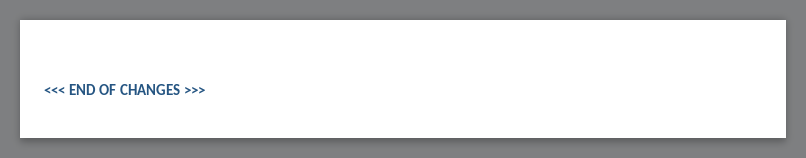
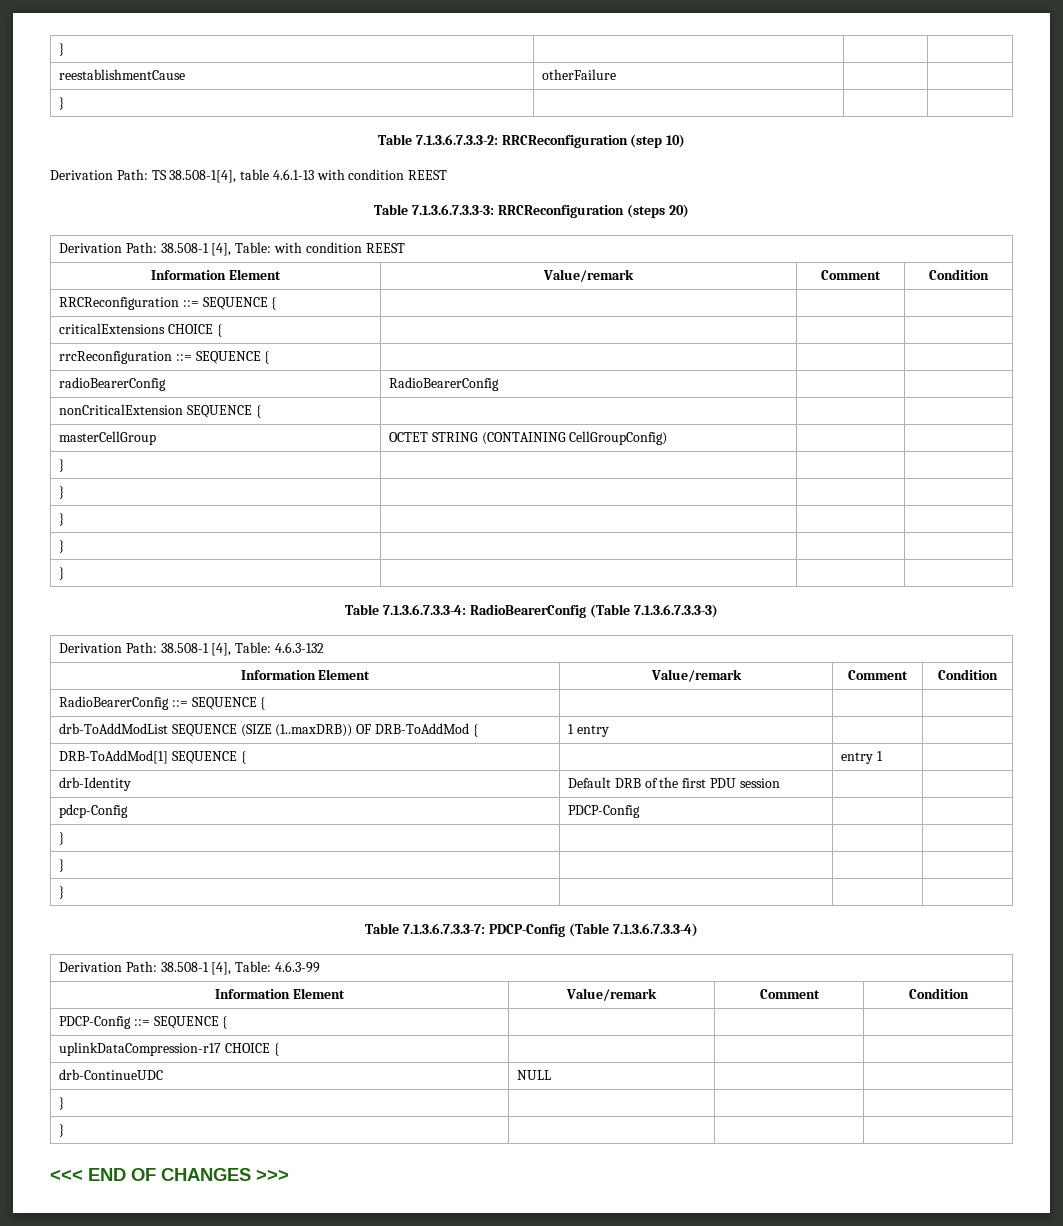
(44, 90) none -> [59,43,65,56] [59,69,186,80] [542,69,617,80] [59,97,65,110] [377,134,686,148] [50,169,448,183] [374,204,689,218] [59,242,405,256] [151,269,281,280] [543,269,634,282] [821,270,881,280] [929,269,989,280] [59,297,277,310] [59,323,222,337] [59,351,270,364] [59,377,167,391] [389,377,500,391] [59,404,261,418] [59,431,157,445] [389,431,668,445] [59,459,65,472] [59,486,65,499] [59,513,65,526] [59,540,65,553] [59,567,65,580] [345,604,718,618] [59,642,325,656] [240,669,371,680] [650,669,742,682] [848,670,908,680] [938,669,998,680] [59,696,266,710] [59,723,478,737] [568,724,609,737] [59,750,246,764] [841,751,883,764] [59,777,132,791] [568,777,780,788] [59,804,129,818] [568,805,641,818] [59,832,65,845] [59,859,65,872] [59,886,65,899] [365,923,698,937] [59,961,321,975] [215,988,345,999] [566,988,657,1001] [759,989,820,999] [908,988,969,999] [59,1016,228,1029] [59,1042,279,1056] [59,1069,164,1080] [517,1070,552,1080] [59,1097,65,1110] [59,1124,65,1137] } | | | // reestablishmentCause | otherFailure | | // } | | | // Table 7.1.3.6.7.3.3-2: RRCReconfiguration (step 10) // Derivation Path: TS 38.508-1[4], table 4.6.1-13 with condition REEST // Table 7.1.3.6.7.3.3-3: RRCReconfiguration (steps 20) // Derivation Path: 38.508-1 [4], Table: with condition REEST // Information Element | Value/remark | Comment | Condition // RRCReconfiguration ::= SEQUENCE { | | | // criticalExtensions CHOICE { | | | // rrcReconfiguration ::= SEQUENCE { | | | // radioBearerConfig | RadioBearerConfig | | // nonCriticalExtension SEQUENCE { | | | // masterCellGroup | OCTET STRING (CONTAINING CellGroupConfig) | | // } | | | // } | | | // } | | | // } | | | // } | | | // Table 7.1.3.6.7.3.3-4: RadioBearerConfig (Table 7.1.3.6.7.3.3-3) // Derivation Path: 38.508-1 [4], Table: 4.6.3-132 // Information Element | Value/remark | Comment | Condition // RadioBearerConfig ::= SEQUENCE { | | | // drb-ToAddModList SEQUENCE (SIZE (1..maxDRB)) OF DRB-ToAddMod { | 1 entry | | // DRB-ToAddMod[1] SEQUENCE { | | entry 1 | // drb-Identity | Default DRB of the first PDU session | | // pdcp-Config | PDCP-Config | | // } | | | // } | | | // } | | | // Table 7.1.3.6.7.3.3-7: PDCP-Config (Table 7.1.3.6.7.3.3-4) // Derivation Path: 38.508-1 [4], Table: 4.6.3-99 // Information Element | Value/remark | Comment | Condition // PDCP-Config ::= SEQUENCE { | | | // uplinkDataCompression-r17 CHOICE { | | | // drb-ContinueUDC | NULL | | // } | | | // } | | | //

